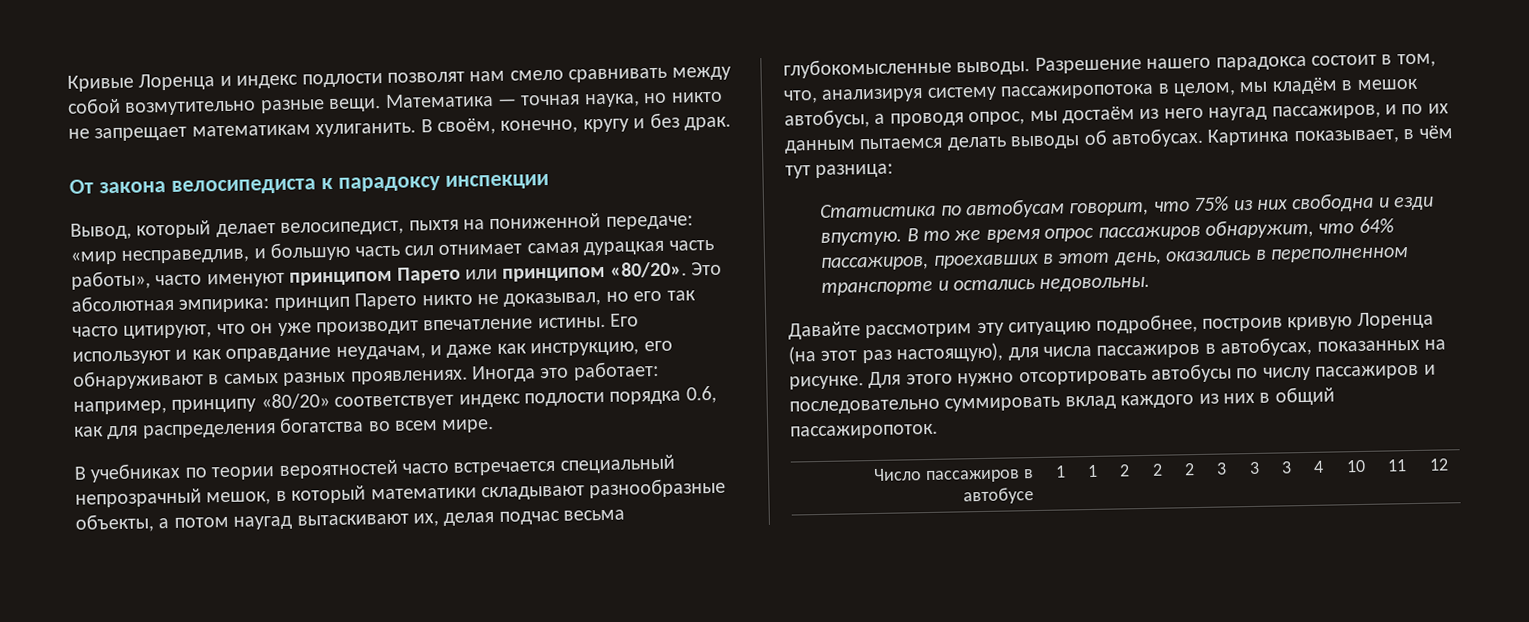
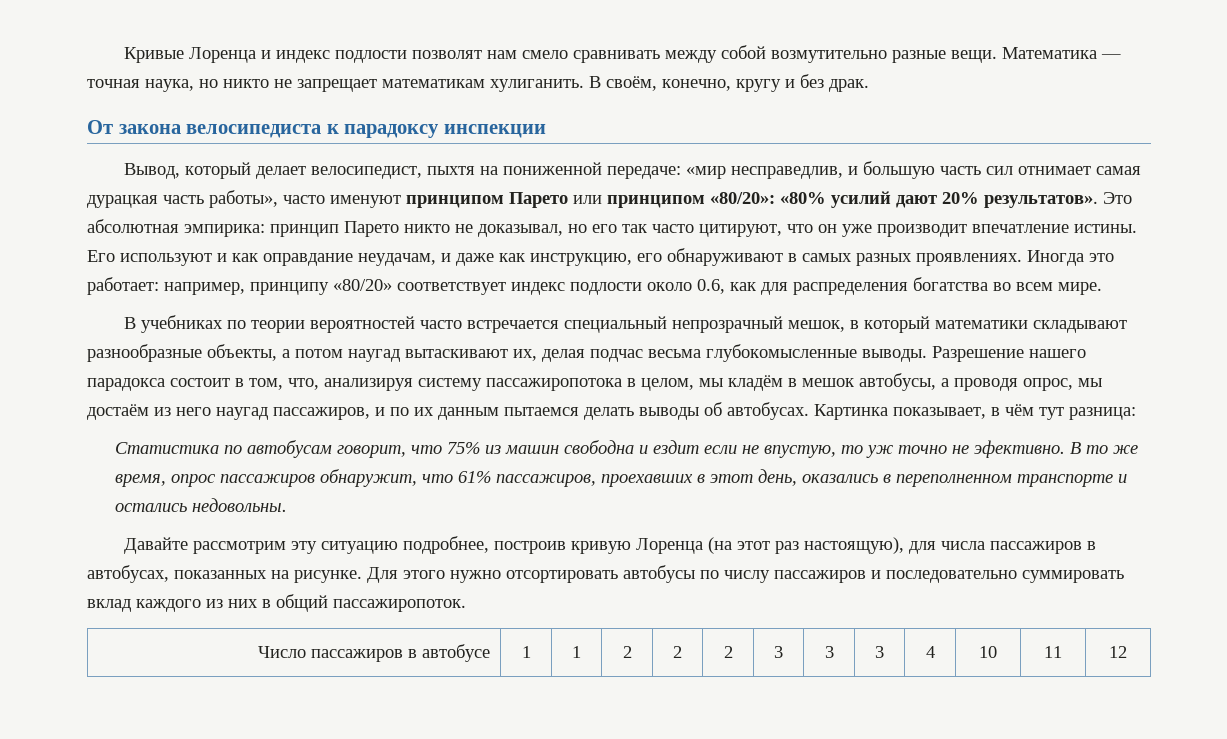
[609,261,687,278] «80/20». -> [710,191,1098,208] «80/20»: «80% усилий дают 20% результатов».
[609,390,682,405] порядка -> [647,282,692,291] около
[1256,199,1288,210] них -> [505,445,560,454] машин
[1394,196,1435,211] [820,231,903,246] езди впустую. -> [653,440,1066,458] ездит если не впустую, то уж точно не эфективно.
[985,228,1040,243] время -> [115,474,167,487] время,
[1358,218,1394,233] 64% -> [458,471,492,483] 61%

